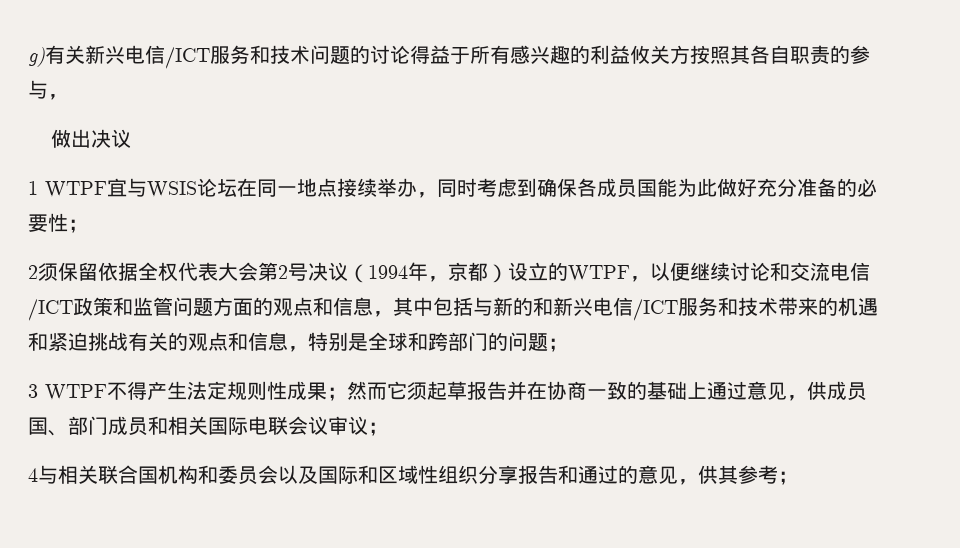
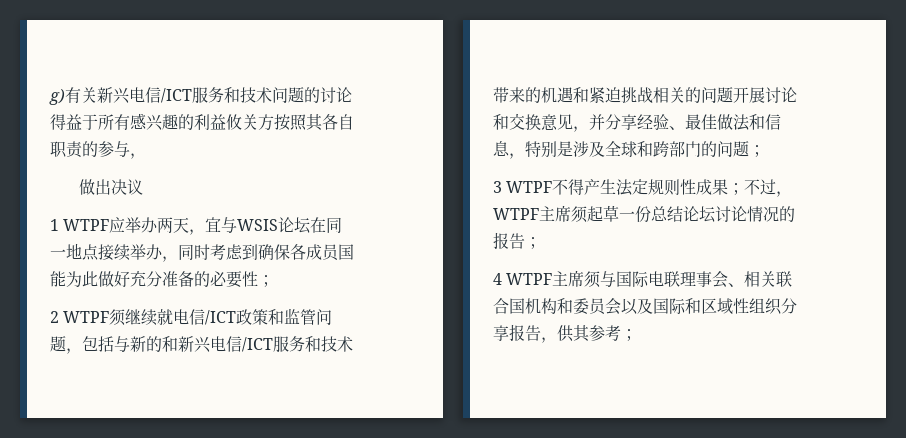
(107, 189) none -> [109,217,206,235] 应举办两天，
[38,262,830,283] 须保留依据全权代表大会第2号决议（1994年，京都）设立的WTPF，以便继续讨论和交流 -> [63,309,174,326] WTPF须继续就
[213,297,433,317] 方面的观点和信息，其中 -> [66,348,82,354] ，
[128,332,228,351] 有关的观点 -> [653,87,797,103] [493,113,750,132] 相关的问题开展讨论和交换意见，并分享经验、最佳做法
(368, 342) none -> [573,141,605,157] 涉及
[347,381,867,401] [28,416,388,436] [28,465,58,484] 然而它须起草报告并在协商一致的基础上通过意见，供成员国、部门成员和相关国际电联会议审议； // 4与 -> [744,179,793,197] [493,205,795,223] [493,232,541,249] [493,270,745,288] 不过，WTPF主席须起草一份总结论坛讨论情况的报告； // 4 WTPF主席须与国际电联理事会、
[558,465,678,484] 和通过的意见 -> (541, 333) none

